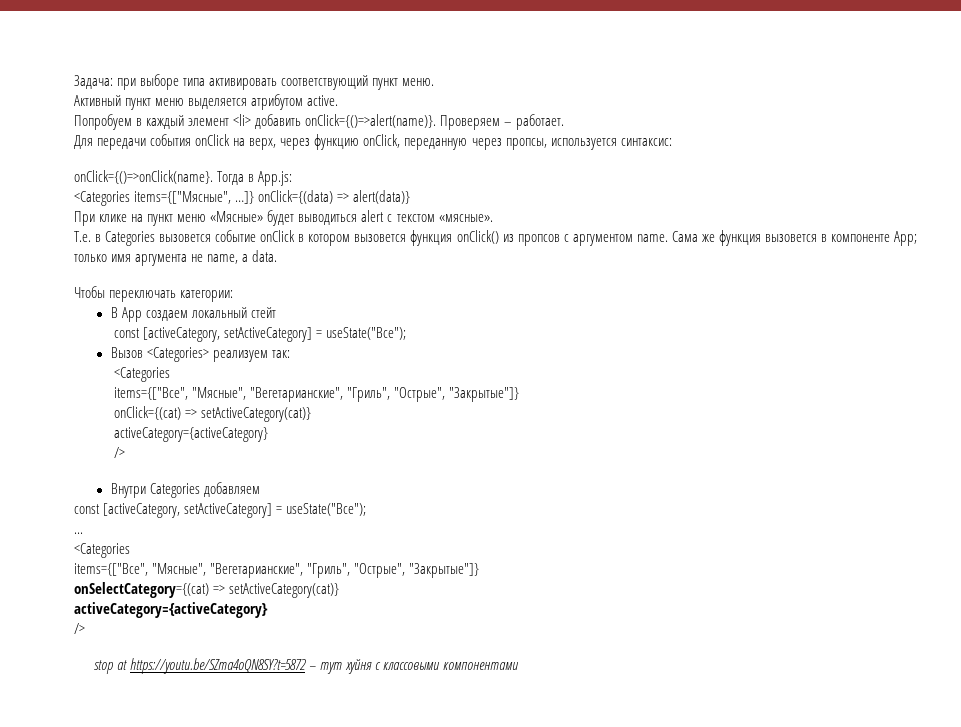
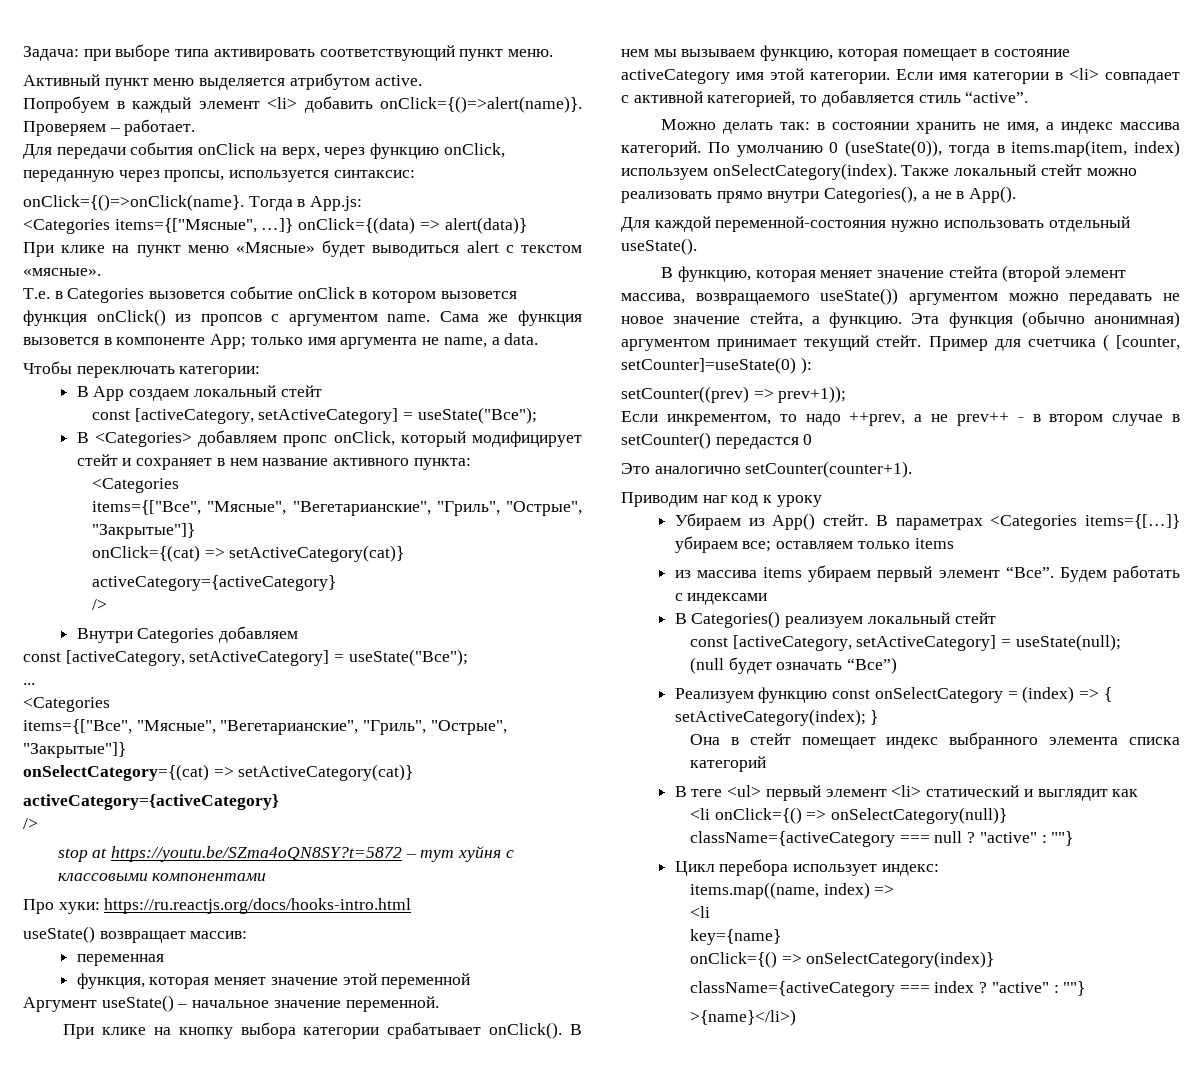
[110,347,290,362] Вызов <Categories> реализуем так: -> [76,430,582,447] [76,454,471,470] В <Categories> добавляем пропс onClick, который модифицирует стейт и сохраняет в нем название активного пункта:
(520, 666) none -> [23,898,412,914] [23,926,248,943] [76,954,164,966] [76,973,471,989] [23,995,439,1012] [63,1022,582,1039] [621,45,1071,61] [621,68,1180,84] [621,90,1029,107] [661,119,1180,134] [621,140,1180,157] [621,163,1137,180] [621,186,1017,203] [621,216,1130,232] [621,238,697,255] [661,265,1127,282] [621,288,1180,305] [621,311,1180,328] [621,334,1180,351] [621,357,812,374] [621,386,847,403] [621,411,1180,426] [621,432,813,449] [621,461,913,478] [621,492,822,507] [674,513,1180,530] [674,536,954,553] [674,565,1180,582] [674,593,768,605] [674,611,996,628] [690,634,1121,651] [690,657,898,674] [674,686,1112,703] [674,709,879,726] [690,732,1180,749] [690,756,767,772] [674,785,1139,801] [690,807,1008,824] [690,831,1074,847] [674,859,939,876] [690,882,895,899] [690,906,711,918] [690,929,782,945] [690,951,995,968] [690,981,1086,997] [690,1009,797,1026] // Про хуки: https://ru.reactjs.org/docs/hooks-intro.html // useState() возвращает массив: // переменная // функция, которая меняет значение этой переменной // Аргумент useState() – начальное значение переменной. // При клике на кнопку выбора категории срабатывает onClick(). В нем мы вызываем функцию, которая помещает в состояние activeCategory имя этой категории. Если имя категории в <li> совпадает с активной категорией, то добавляется стиль “active”. // Можно делать так: в состоянии хранить не имя, а индекс массива категорий. По умолчанию 0 (useState(0)), тогда в items.map(item, index) используем onSelectCategory(index). Также локальный стейт можно реализовать прямо внутри Categories(), а не в App(). // Для каждой переменной-состояния нужно использовать отдельный useState(). // В функцию, которая меняет значение стейта (второй элемент массива, возвращаемого useState()) аргументом можно передавать не новое значение стейта, а функцию. Эта функция (обычно анонимная) аргументом принимает текущий стейт. Пример для счетчика ( [counter, setCounter]=useState(0) ): // setCounter((prev) => prev+1)); // Если инкрементом, то надо ++prev, а не prev++ - в втором случае в setCounter() передастся 0 // Это аналогично setCounter(counter+1). // Приводим наг код к уроку // Убираем из App() стейт. В параметрах <Categories items={[…]} убираем все; оставляем только items // из массива items убираем первый элемент “Все”. Будем работать с индексами // В Categories() реализуем локальный стейт // const [activeCategory, setActiveCategory] = useState(null); // (null будет означать “Все”) // Реализуем функцию const onSelectCategory = (index) => { setActiveCategory(index); } // Она в стейт помещает индекс выбранного элемента списка категорий // В теге <ul> первый элемент <li> статический и выглядит как // <li onClick={() => onSelectCategory(null)} className={activeCategory === null ? "active" : ""} // Цикл перебора использует индекс: // items.map((name, index) => // <li // key={name} // onClick={() => onSelectCategory(index)} // className={activeCategory === index ? "active" : ""} // >{name}</li>)

